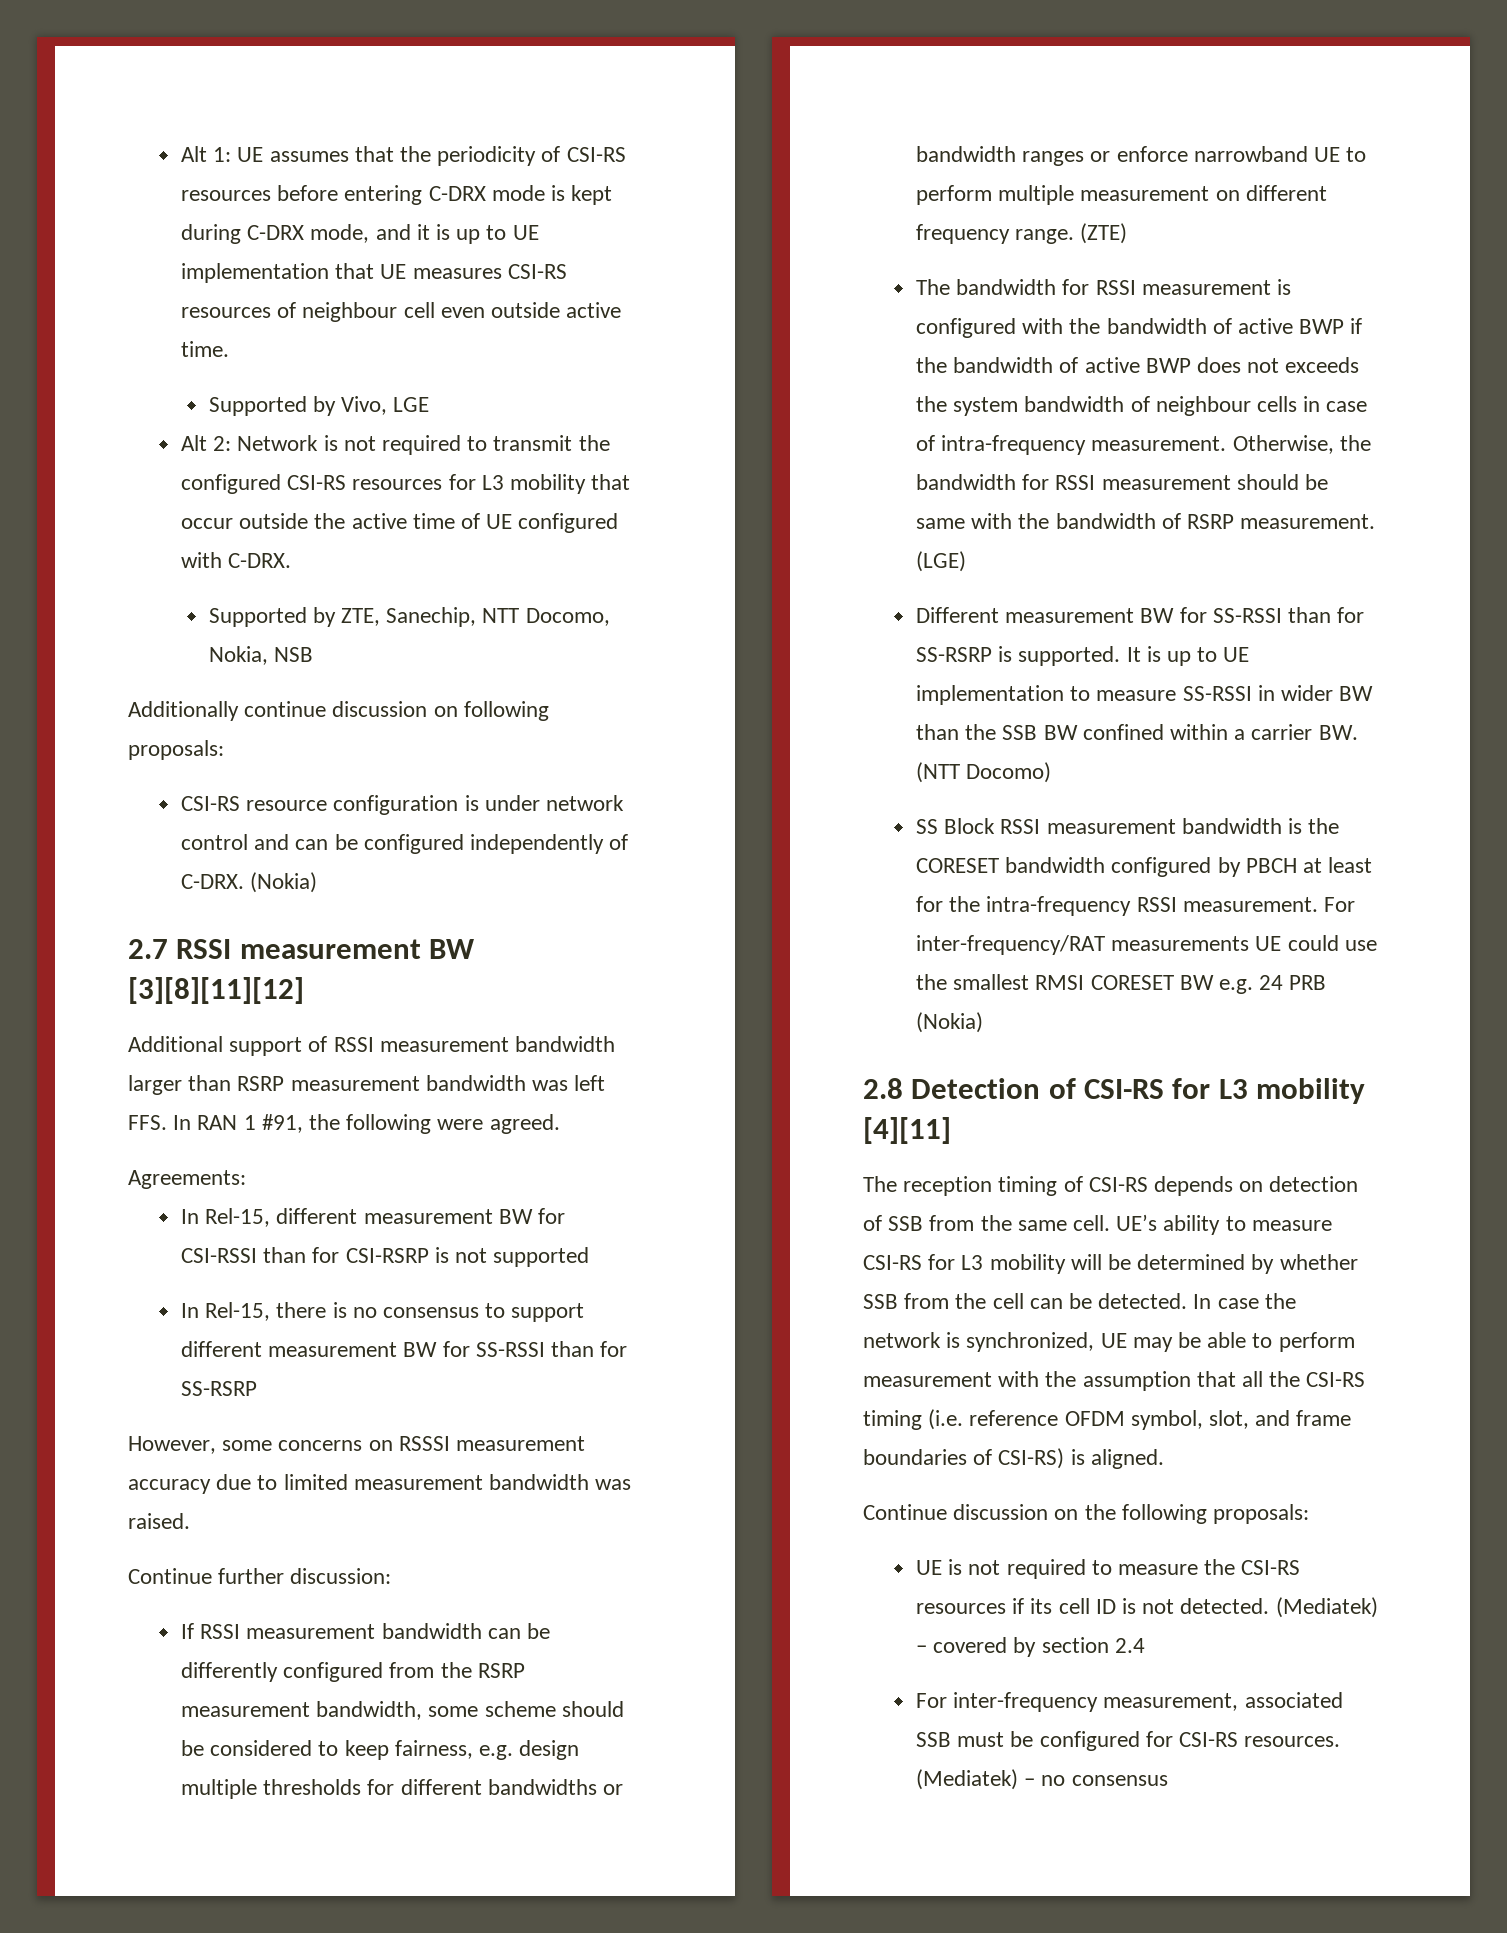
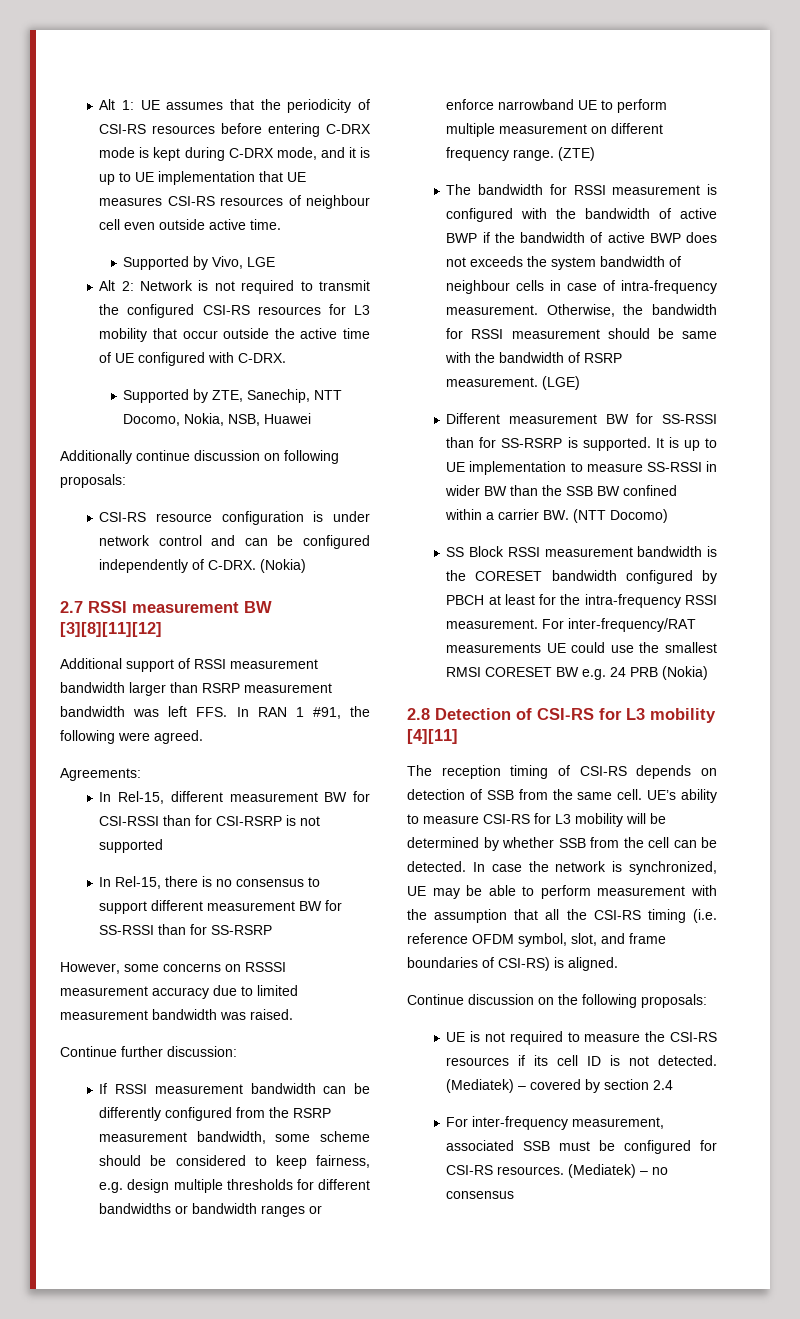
[273,647,313,662] NSB -> [228,413,312,426] NSB, Huawei

